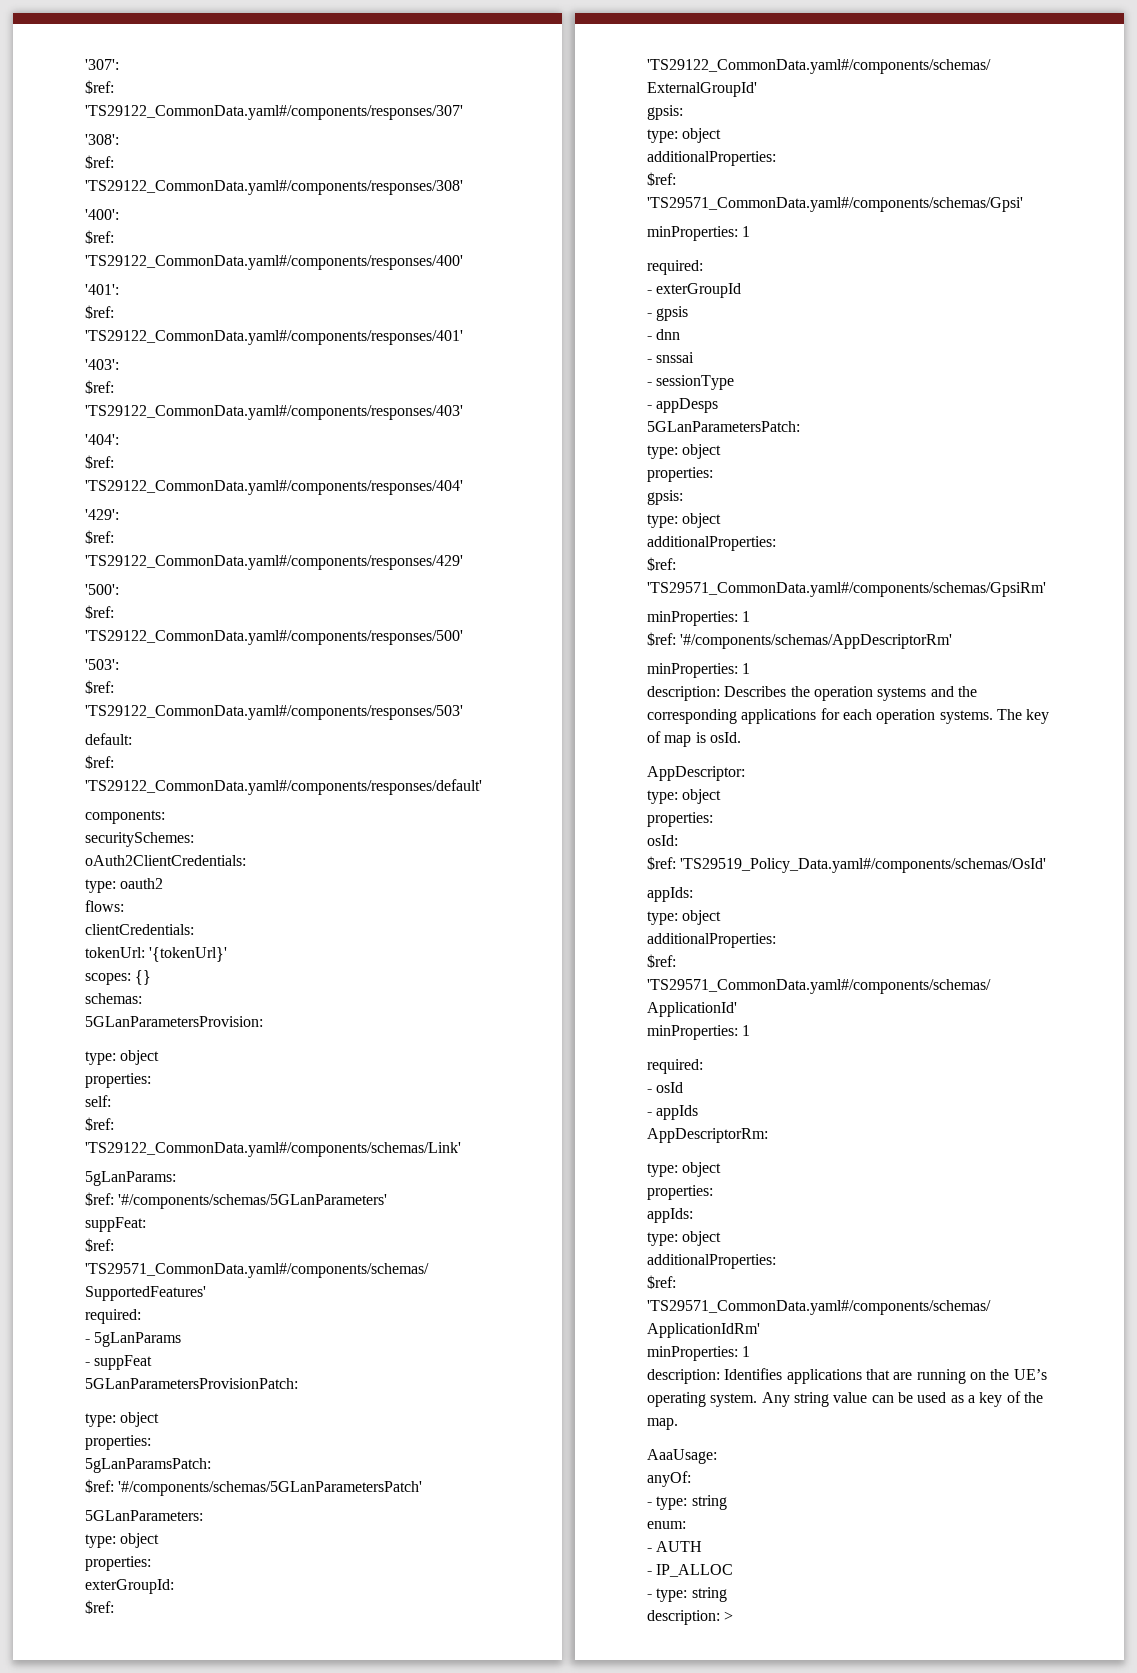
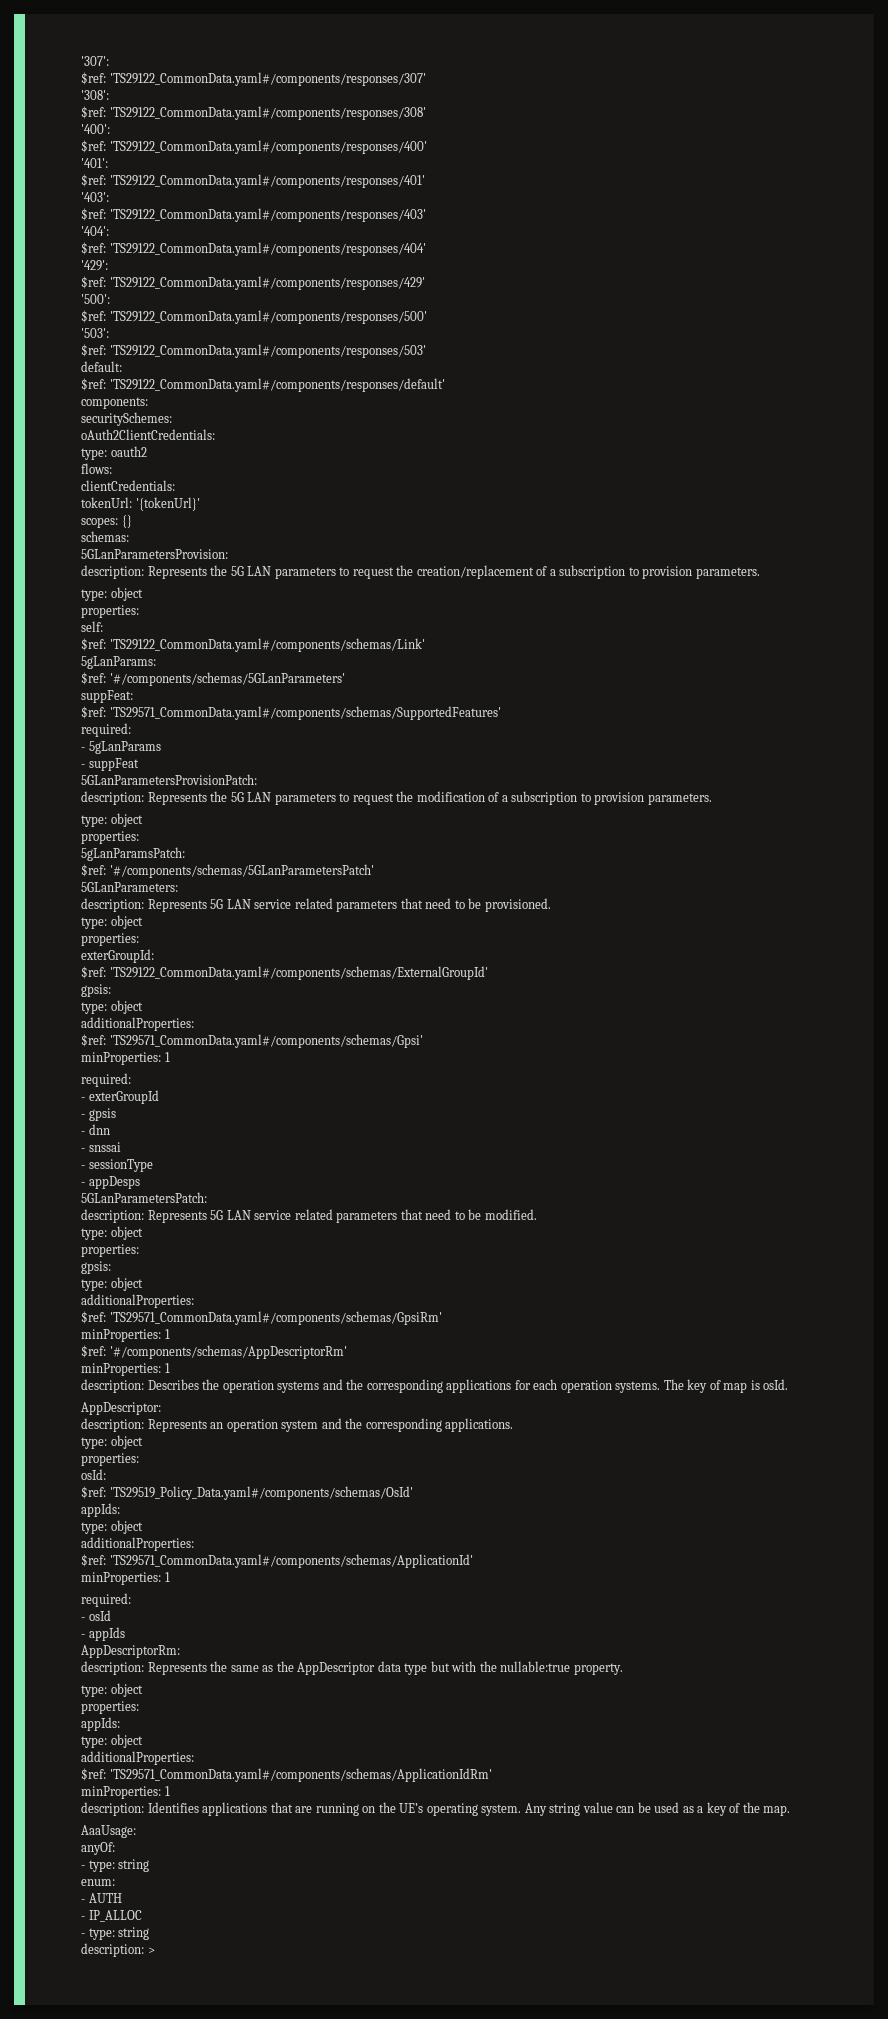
(263, 1021) none -> [81,565,760,579] // description: Represents the 5G LAN parameters to request the creation/replacement of a subscription to provision parameters.
(298, 1383) none -> [81,791,712,805] // description: Represents the 5G LAN parameters to request the modification of a subscription to provision parameters.
(203, 1515) none -> [81,898,551,912] // description: Represents 5G LAN service related parameters that need to be provisioned.
(800, 426) none -> [81,1209,537,1223] // description: Represents 5G LAN service related parameters that need to be modified.
(745, 773) none -> [81,1418,514,1432] // description: Represents an operation system and the corresponding applications.
(768, 1135) none -> [81,1661,623,1675] // description: Represents the same as the AppDescriptor data type but with the nullable:true property.

